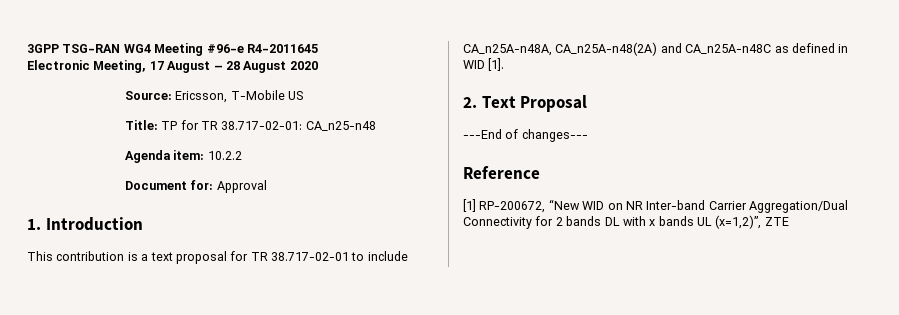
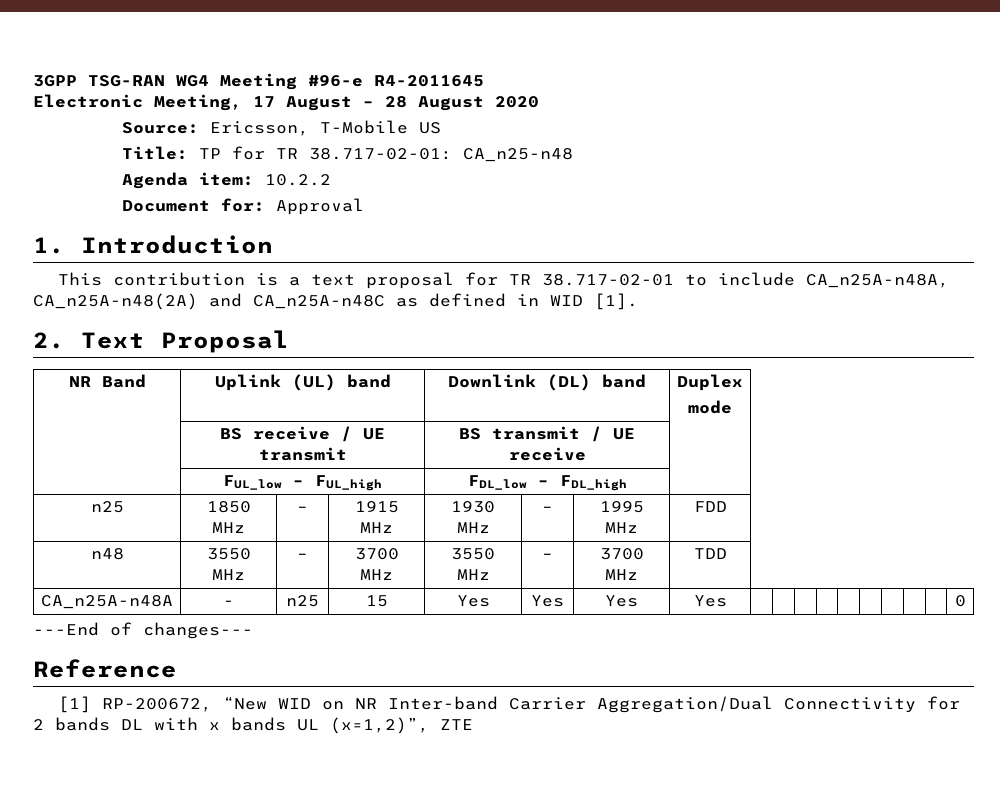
(588, 103) none -> [68,374,146,388] [214,374,391,391] [448,374,646,391] [677,374,743,391] [688,400,732,414] [219,426,385,442] [258,447,347,461] [459,426,635,442] [508,447,586,461] [222,475,382,491] [467,475,627,491] [90,501,124,513] [206,501,251,513] [212,522,245,533] [297,506,308,512] [354,501,399,513] [360,522,393,533] [451,501,495,513] [456,522,490,533] [542,506,553,512] [599,501,644,513] [605,522,638,533] [693,501,727,512] [90,548,124,560] [206,548,251,560] [212,569,245,580] [297,553,308,559] [354,548,399,560] [360,569,393,580] [451,548,495,560] [456,569,490,580] [542,553,553,559] [599,548,644,560] [605,569,638,580] [693,548,727,559] [40,595,173,609] [223,600,234,606] [286,595,319,607] [365,595,388,607] [456,595,490,607] [531,595,564,607] [605,595,638,607] [693,595,727,607] [954,595,966,607] // NR Band | Uplink (UL) band | Downlink (DL) band | Duplex // mode // | BS receive / UE transmit | BS transmit / UE receive | // | FUL_low – FUL_high | FDL_low – FDL_high | // n25 | 1850 MHz | – | 1915 MHz | 1930 MHz | – | 1995 MHz | FDD // n48 | 3550 MHz | – | 3700 MHz | 3550 MHz | – | 3700 MHz | TDD // CA_n25A-n48A | - | n25 | 15 | Yes | Yes | Yes | Yes | | | | | | | | | | 0

